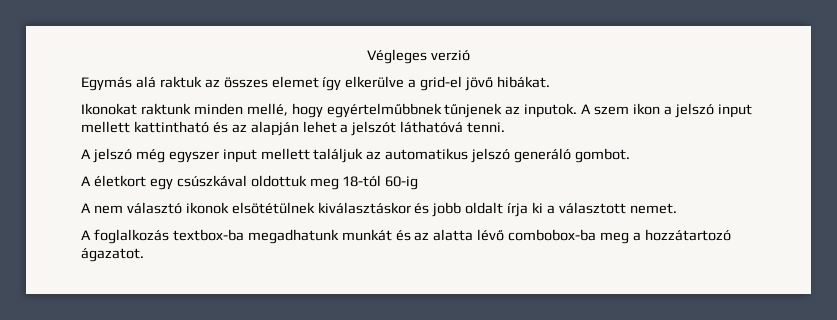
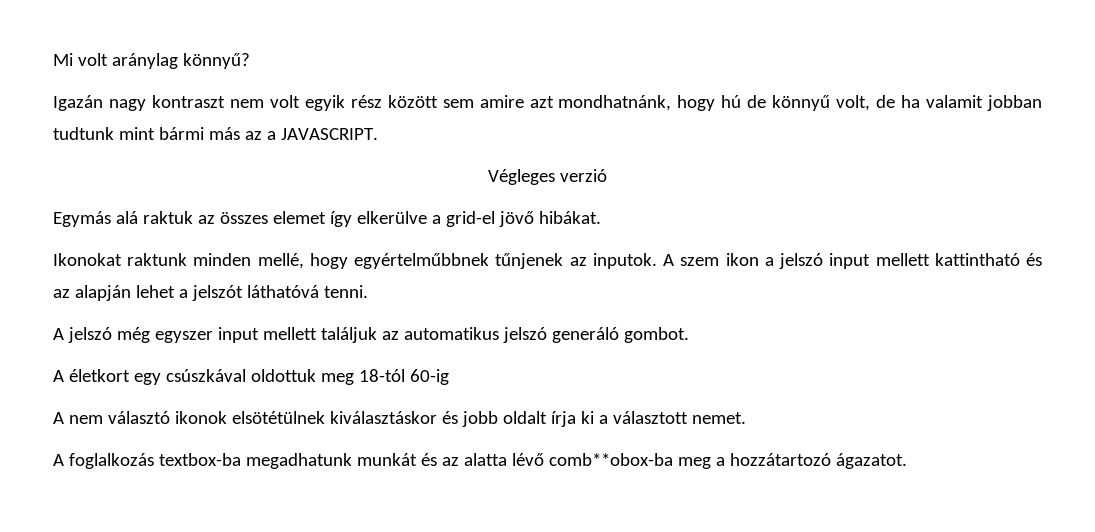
(367, 56) none -> [53,53,250,69] [53,95,1043,111] [53,127,378,140] Mi volt aránylag könnyű? // Igazán nagy kontraszt nem volt egyik rész között sem amire azt mondhatnánk, hogy hú de könnyű volt, de ha valamit jobban tudtunk mint bármi más az a JAVASCRIPT. //
[508,229,597,241] combobox-ba -> [548,453,673,466] comb**obox-ba

